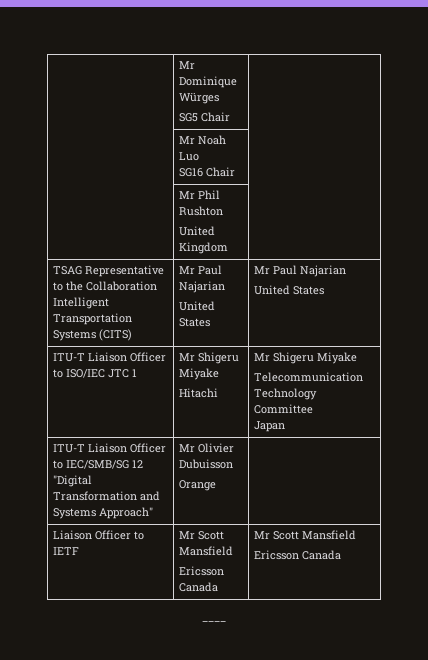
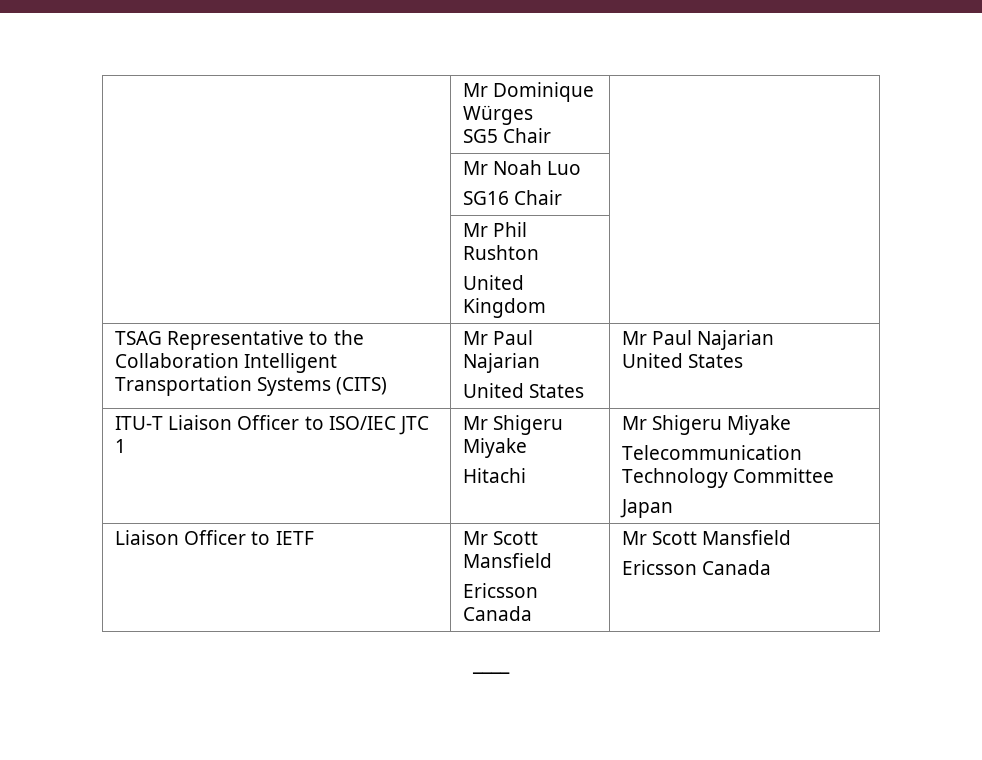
[53,443,167,453] [53,460,144,469] [53,475,93,487] [53,491,161,501] [53,507,154,519] [179,443,235,453] [179,459,234,469] [179,480,217,491] // ITU-T Liaison Officer to IEC/SMB/SG 12 "Digital Transformation and Systems Approach" | Mr Olivier Dubuisson // Orange | -> (674, 508) none

